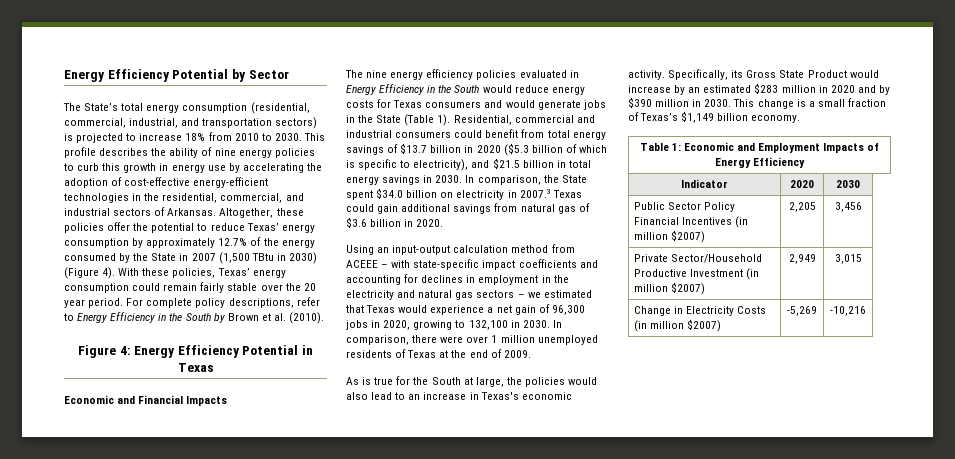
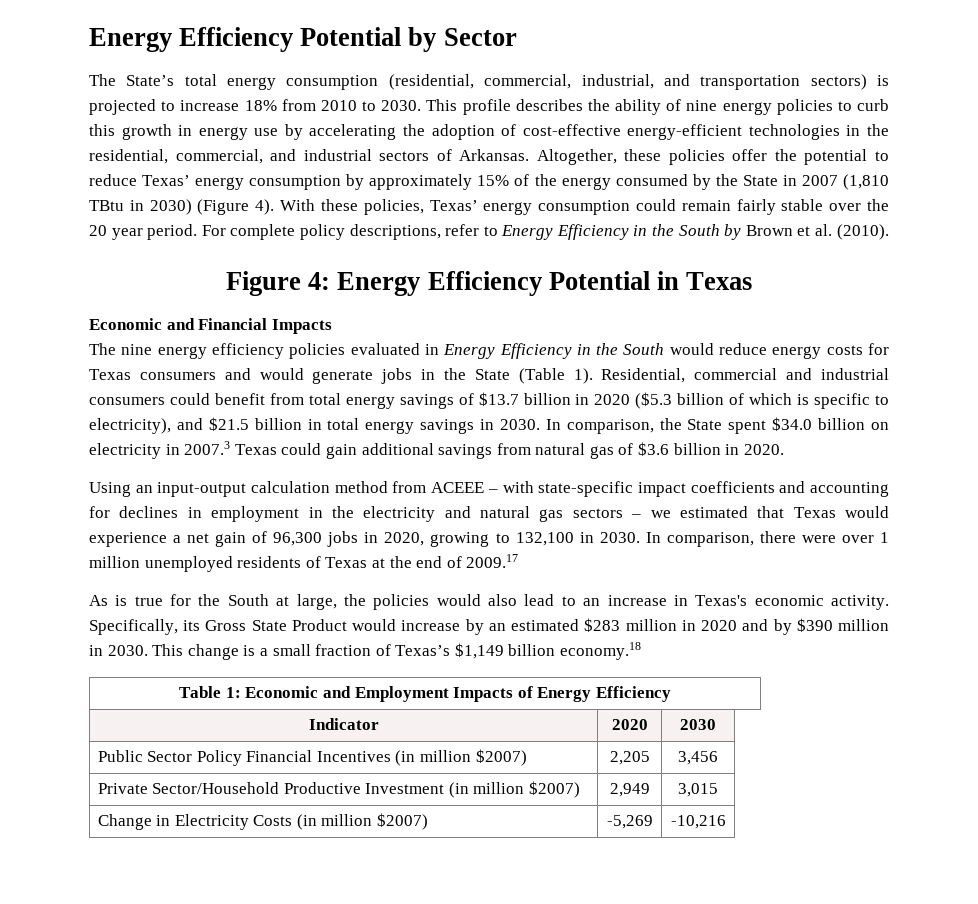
[218,238,248,246] 12.7% -> [477,175,510,186] 15%
[218,252,250,264] (1,500 -> [843,174,889,190] (1,810
[503,350,531,358] 2009. -> [466,554,519,568] 2009.17
[751,115,801,123] economy. -> [560,642,642,660] economy.18

